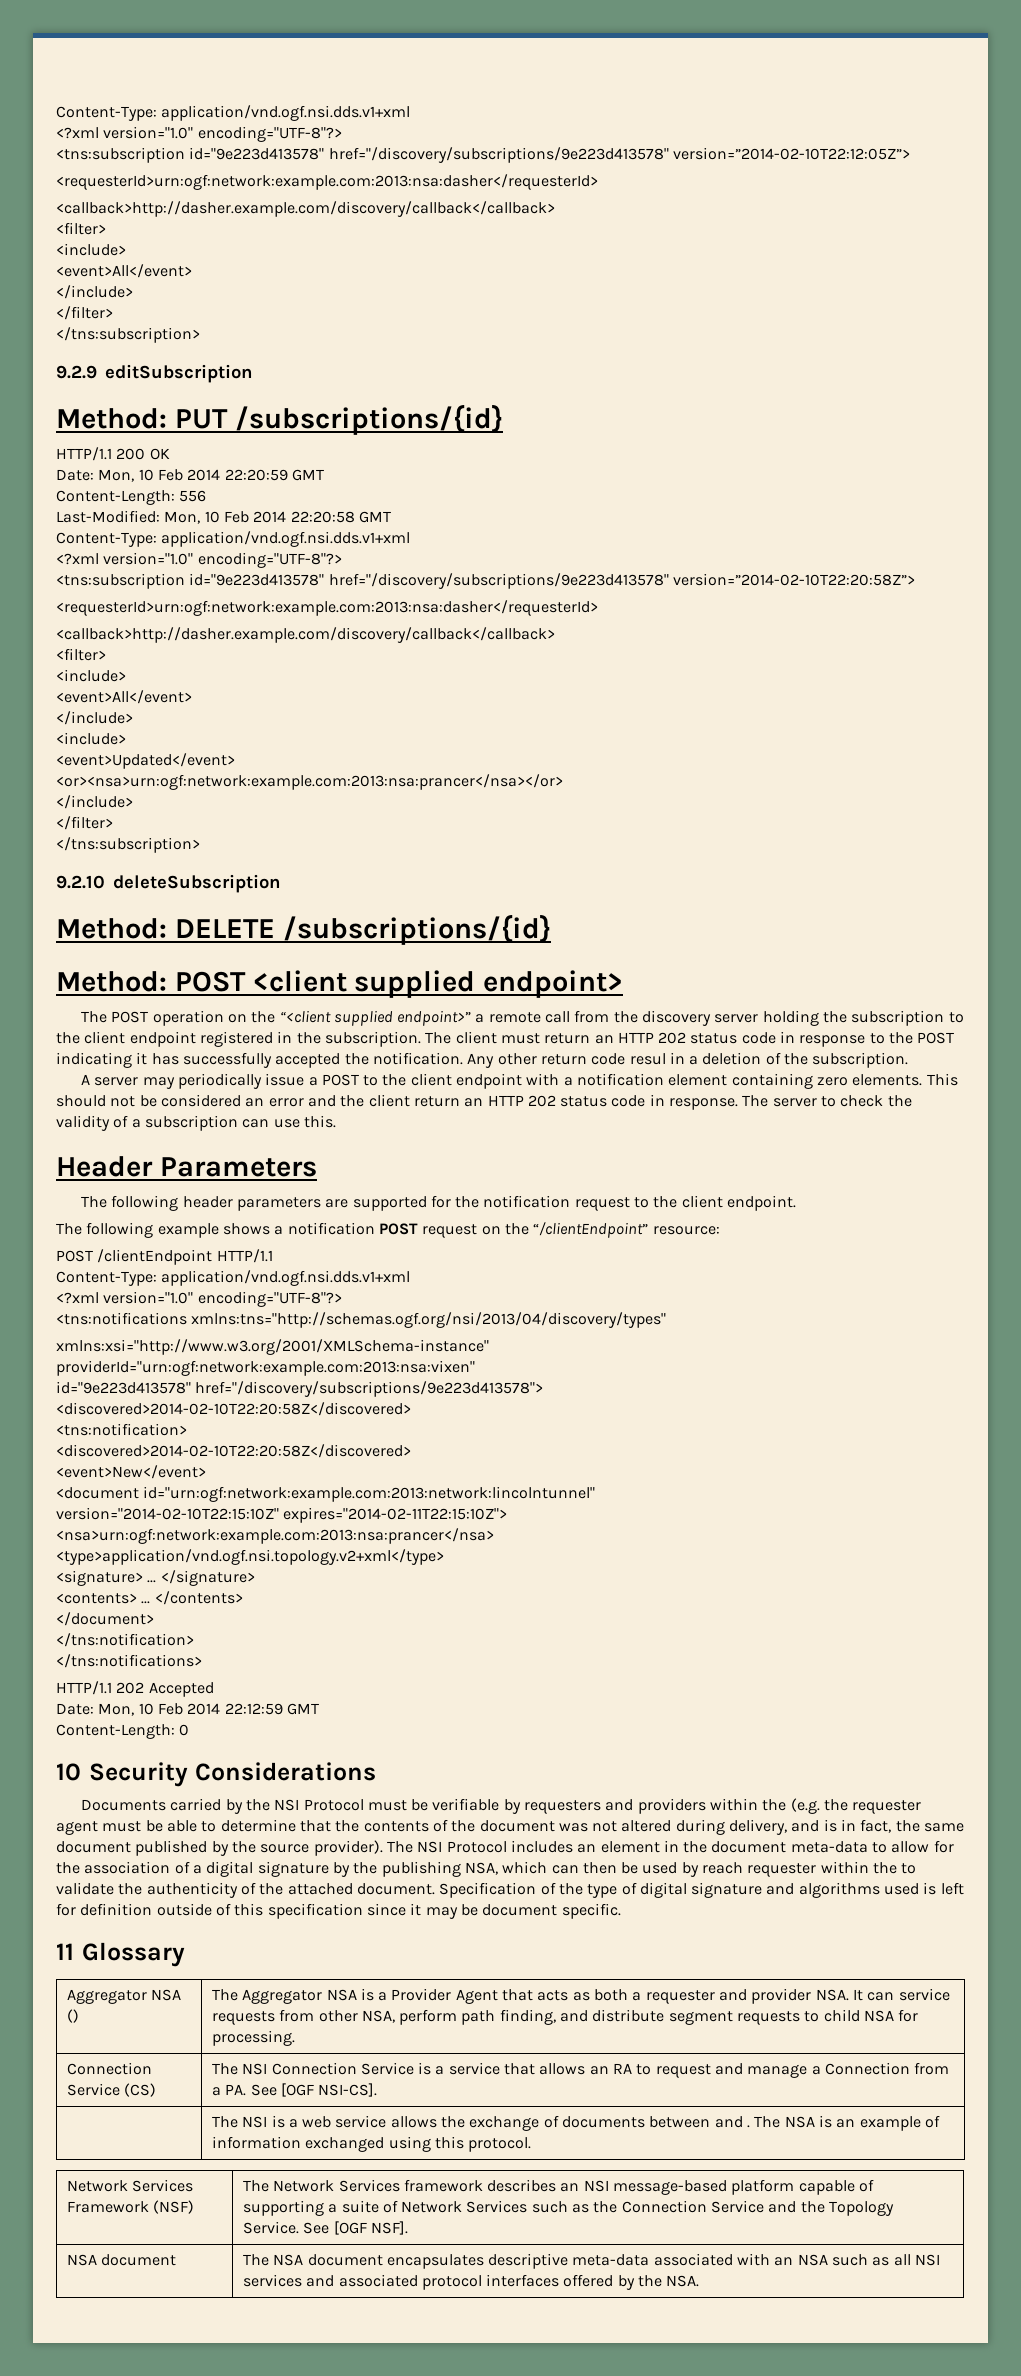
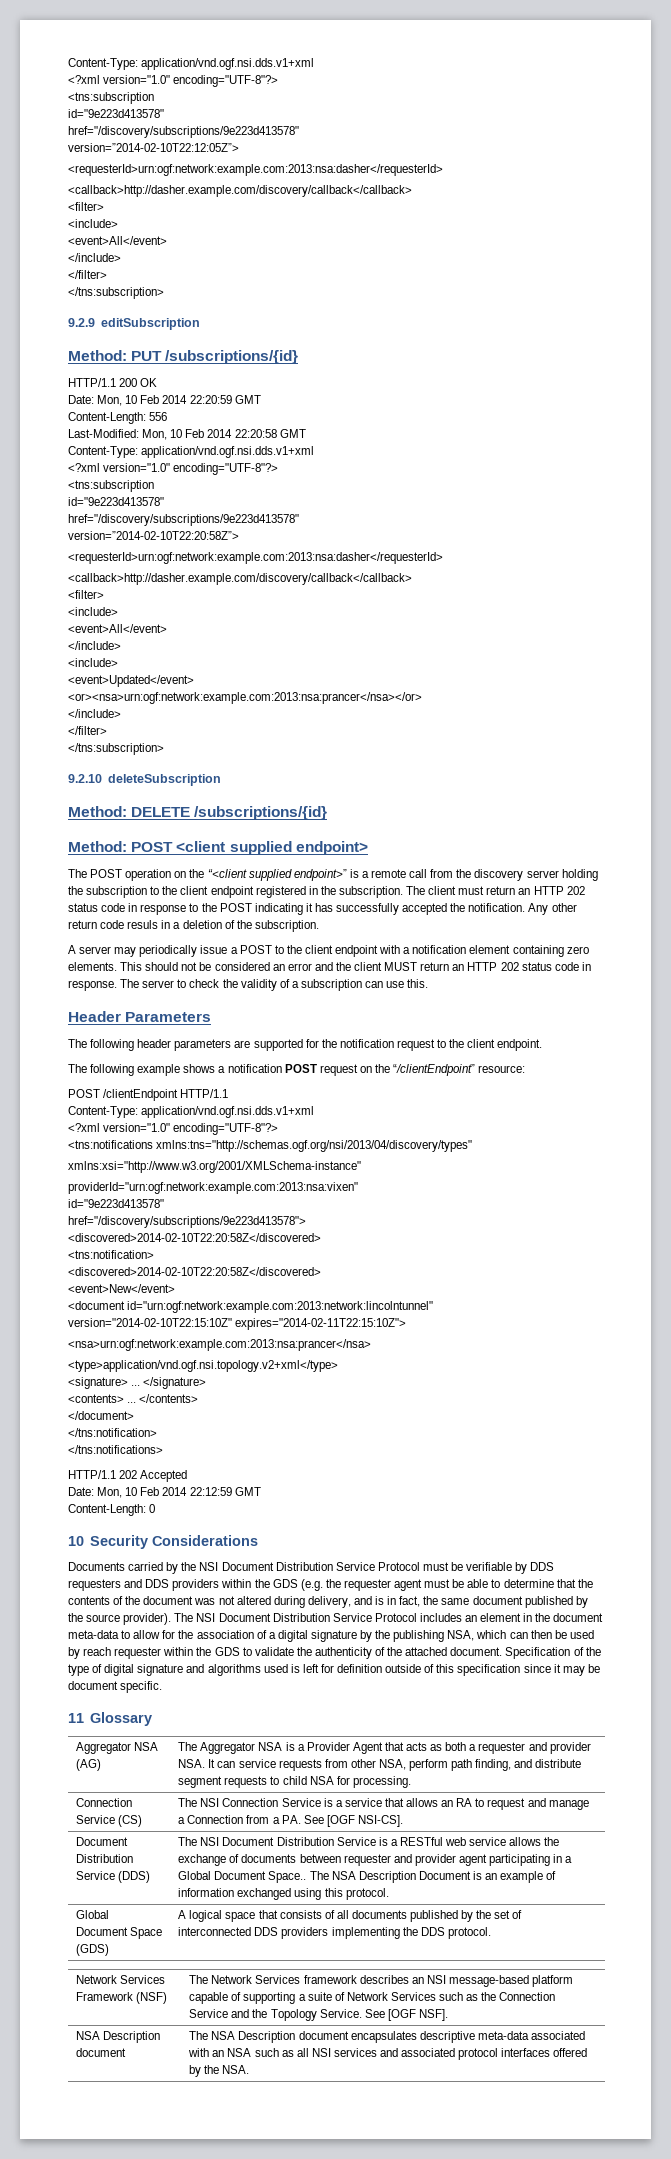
[56,105,411,121] [56,126,342,142] [56,147,669,163] Content-Type: application/vnd.ogf.nsi.dds.v1+xml // <?xml version="1.0" encoding="UTF-8"?> // <tns:subscription id="9e223d413578" href="/discovery/subscriptions/9e223d413578" -> [68,58,315,70] [68,75,279,87] [68,92,154,104] [68,109,164,118] [68,126,299,138] Content-Type: application/vnd.ogf.nsi.dds.v1+xml // <?xml version="1.0" encoding="UTF-8"?> // <tns:subscription // id="9e223d413578" // href="/discovery/subscriptions/9e223d413578" //
[189,573,669,589] id="9e223d413578" href="/discovery/subscriptions/9e223d413578" -> [68,497,164,506] [68,514,299,526] // id="9e223d413578" // href="/discovery/subscriptions/9e223d413578" //
(472, 1018) none -> [349,869,359,878] is
[629,1053,666,1065] resul -> [127,920,159,929] resuls
(410, 1100) none -> [384,962,418,971] MUST
(191, 1387) none -> (164, 1203) //
(300, 1805) none -> [221,1562,375,1571] Document Distribution Service
(521, 1806) none -> [530,1562,555,1571] DDS
(634, 1805) none -> [145,1579,170,1588] DDS
(787, 1805) none -> [272,1579,298,1588] GDS
(443, 1847) none -> [218,1613,372,1622] Document Distribution Service
(898, 1868) none -> [214,1647,240,1656] GDS
[66,2009,79,2023] () -> [76,1759,102,1771] (AG)
[211,2115,298,2128] | The NSI is a -> [76,1837,129,1846] [76,1854,134,1863] [76,1871,151,1883] [178,1837,443,1846] Document Distribution Service (DDS) | The NSI Document Distribution Service is a RESTful
[714,2116,815,2128] and . The NSA -> [343,1854,573,1866] [178,1871,471,1883] requester and provider agent participating in a Global Document Space.. The NSA Description Document
(532, 2144) none -> [76,1910,110,1919] [76,1927,163,1939] [76,1944,110,1956] [178,1910,523,1922] [178,1927,491,1939] // Global Document Space (GDS) | A logical space that consists of all documents published by the set of interconnected DDS providers implementing the DDS protocol.
(97, 2260) none -> [103,2031,161,2043] Description
(304, 2260) none -> [238,2031,296,2043] Description

